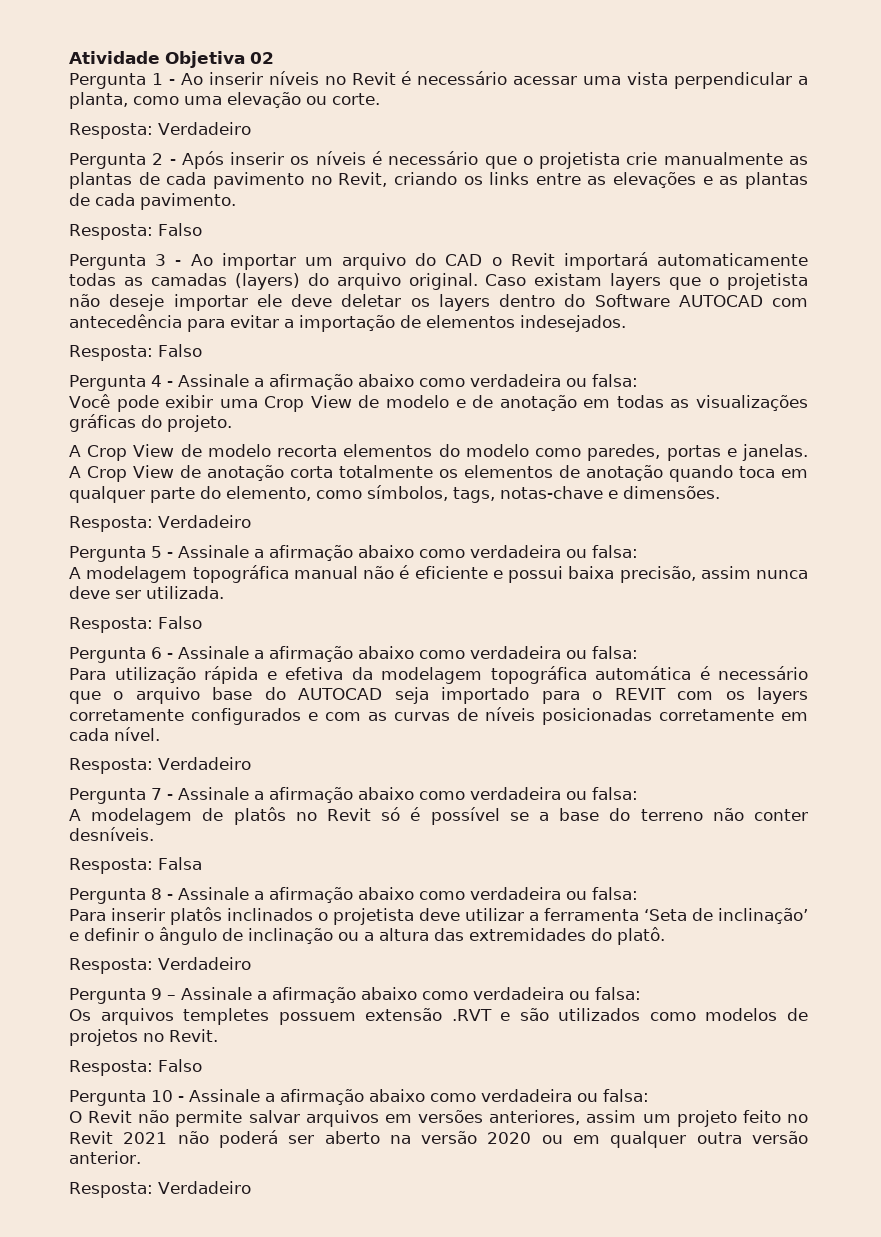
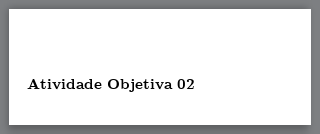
[69,71,809,89] [69,92,380,109] [69,122,251,139] [69,151,809,169] [69,172,808,189] [69,193,236,210] [69,223,202,240] [69,252,809,270] [69,273,808,290] [69,294,808,311] [69,314,626,332] [69,344,202,361] [69,374,638,391] [69,394,808,412] [69,414,232,432] [69,444,809,461] [69,465,808,482] [69,485,720,503] [69,515,251,532] [69,545,638,562] [69,565,808,583] [69,586,224,599] [69,616,202,633] [69,646,638,663] [69,666,808,684] [69,687,808,704] [69,707,808,725] [69,727,160,741] [69,757,251,774] [69,787,638,804] [69,807,809,825] [69,827,154,841] [69,857,202,874] [69,887,638,904] [69,907,808,925] [69,927,665,945] [69,957,251,974] [69,987,641,1004] [69,1008,808,1025] [69,1029,218,1046] [69,1059,202,1076] [69,1089,649,1106] [69,1110,809,1127] [69,1130,808,1148] [69,1151,141,1164] [69,1181,251,1198] // Pergunta 1 - Ao inserir níveis no Revit é necessário acessar uma vista perpendicular a planta, como uma elevação ou corte. // Resposta: Verdadeiro // Pergunta 2 - Após inserir os níveis é necessário que o projetista crie manualmente as plantas de cada pavimento no Revit, criando os links entre as elevações e as plantas de cada pavimento. // Resposta: Falso // Pergunta 3 - Ao importar um arquivo do CAD o Revit importará automaticamente todas as camadas (layers) do arquivo original. Caso existam layers que o projetista não deseje importar ele deve deletar os layers dentro do Software AUTOCAD com antecedência para evitar a importação de elementos indesejados. // Resposta: Falso // Pergunta 4 - Assinale a afirmação abaixo como verdadeira ou falsa: // Você pode exibir uma Crop View de modelo e de anotação em todas as visualizações gráficas do projeto. // A Crop View de modelo recorta elementos do modelo como paredes, portas e janelas. A Crop View de anotação corta totalmente os elementos de anotação quando toca em qualquer parte do elemento, como símbolos, tags, notas-chave e dimensões. // Resposta: Verdadeiro // Pergunta 5 - Assinale a afirmação abaixo como verdadeira ou falsa: // A modelagem topográfica manual não é eficiente e possui baixa precisão, assim nunca deve ser utilizada. // Resposta: Falso // Pergunta 6 - Assinale a afirmação abaixo como verdadeira ou falsa: // Para utilização rápida e efetiva da modelagem topográfica automática é necessário que o arquivo base do AUTOCAD seja importado para o REVIT com os layers corretamente configurados e com as curvas de níveis posicionadas corretamente em cada nível. // Resposta: Verdadeiro // Pergunta 7 - Assinale a afirmação abaixo como verdadeira ou falsa: // A modelagem de platôs no Revit só é possível se a base do terreno não conter desníveis. // Resposta: Falsa // Pergunta 8 - Assinale a afirmação abaixo como verdadeira ou falsa: // Para inserir platôs inclinados o projetista deve utilizar a ferramenta ‘Seta de inclinação’ e definir o ângulo de inclinação ou a altura das extremidades do platô. // Resposta: Verdadeiro // Pergunta 9 – Assinale a afirmação abaixo como verdadeira ou falsa: // Os arquivos templetes possuem extensão .RVT e são utilizados como modelos de projetos no Revit. // Resposta: Falso // Pergunta 10 - Assinale a afirmação abaixo como verdadeira ou falsa: // O Revit não permite salvar arquivos em versões anteriores, assim um projeto feito no Revit 2021 não poderá ser aberto na versão 2020 ou em qualquer outra versão anterior. // Resposta: Verdadeiro -> (195, 84) none

